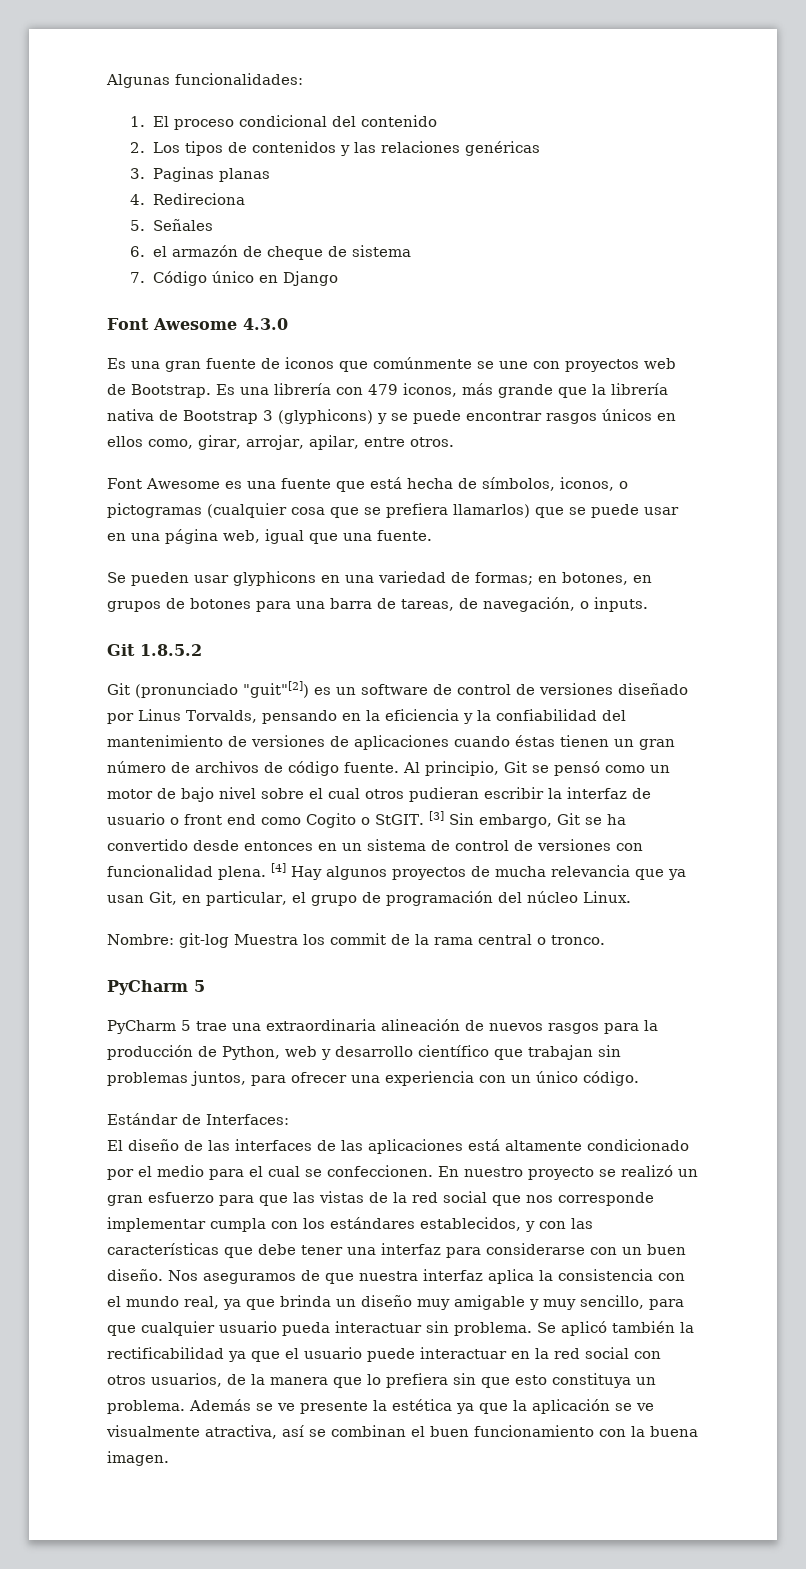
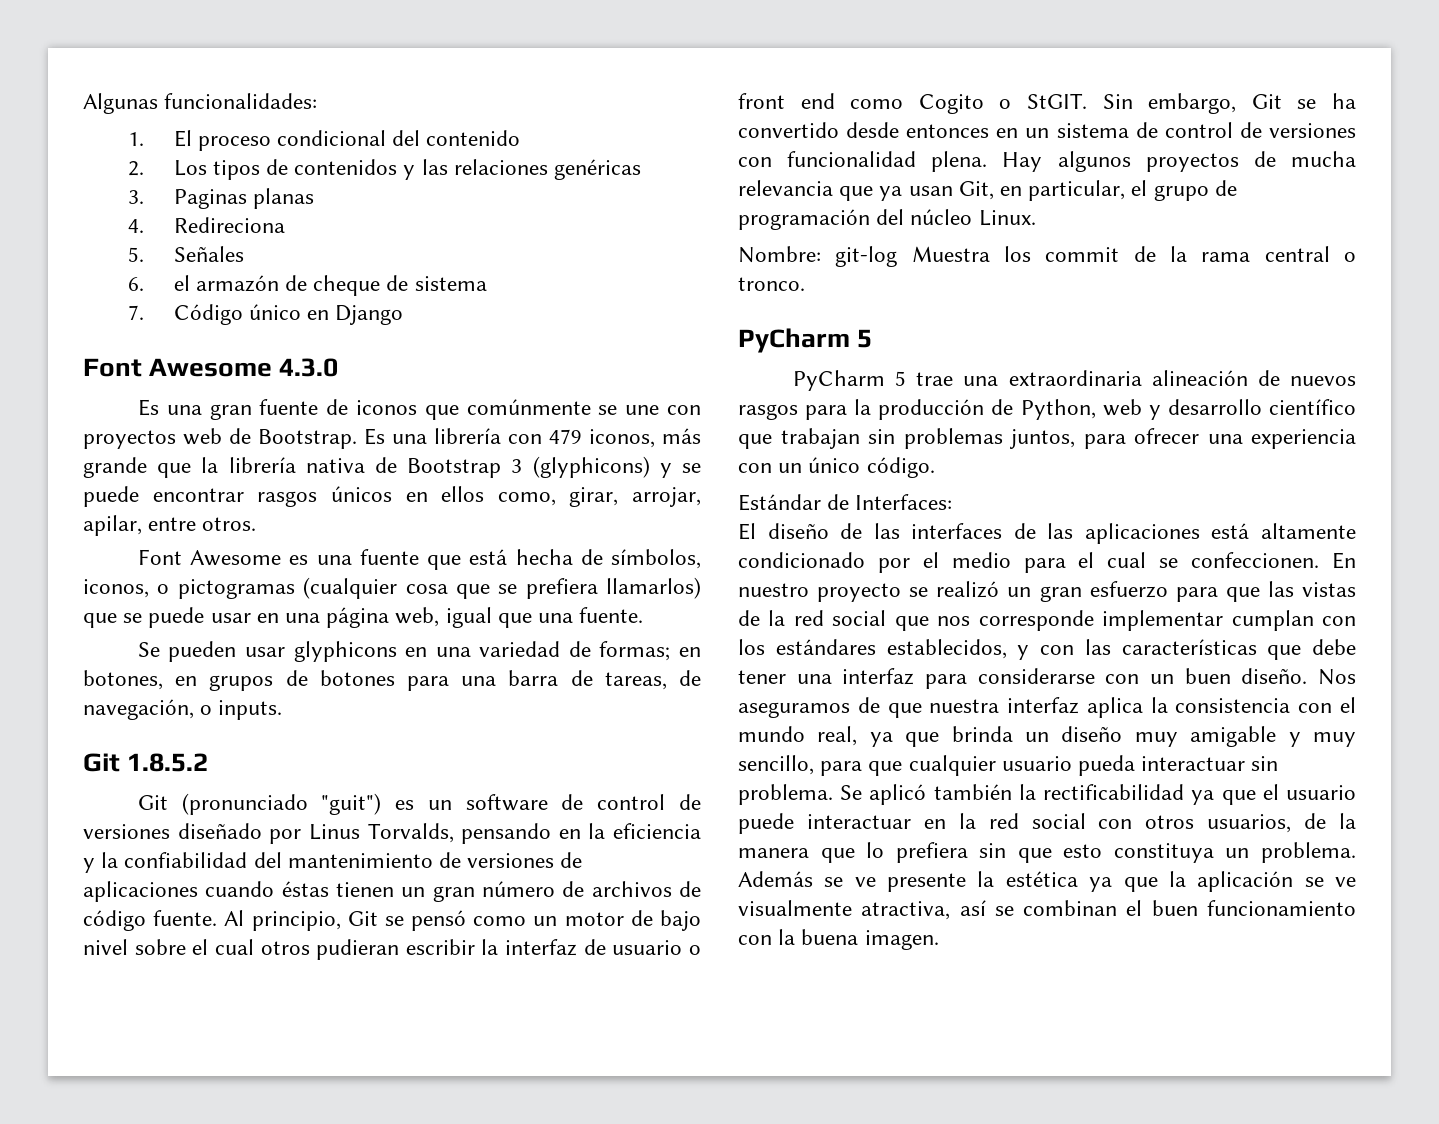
[243,681,309,698] "guit"[2]) -> [321,793,382,815] "guit")
[428,811,444,821] [3] -> (1087, 101) none
[271,863,286,873] [4] -> (988, 161) none
[210,1218,266,1232] cumpla -> [1231,610,1314,631] cumplan

